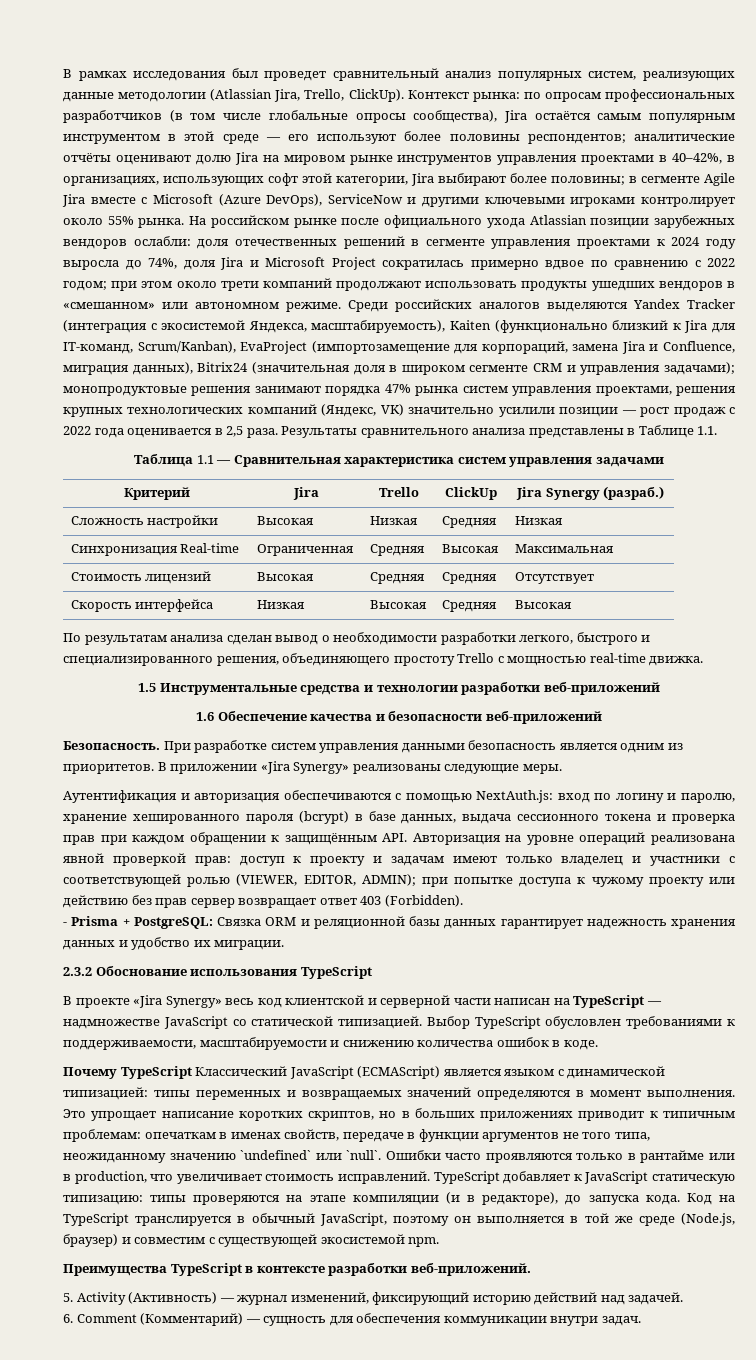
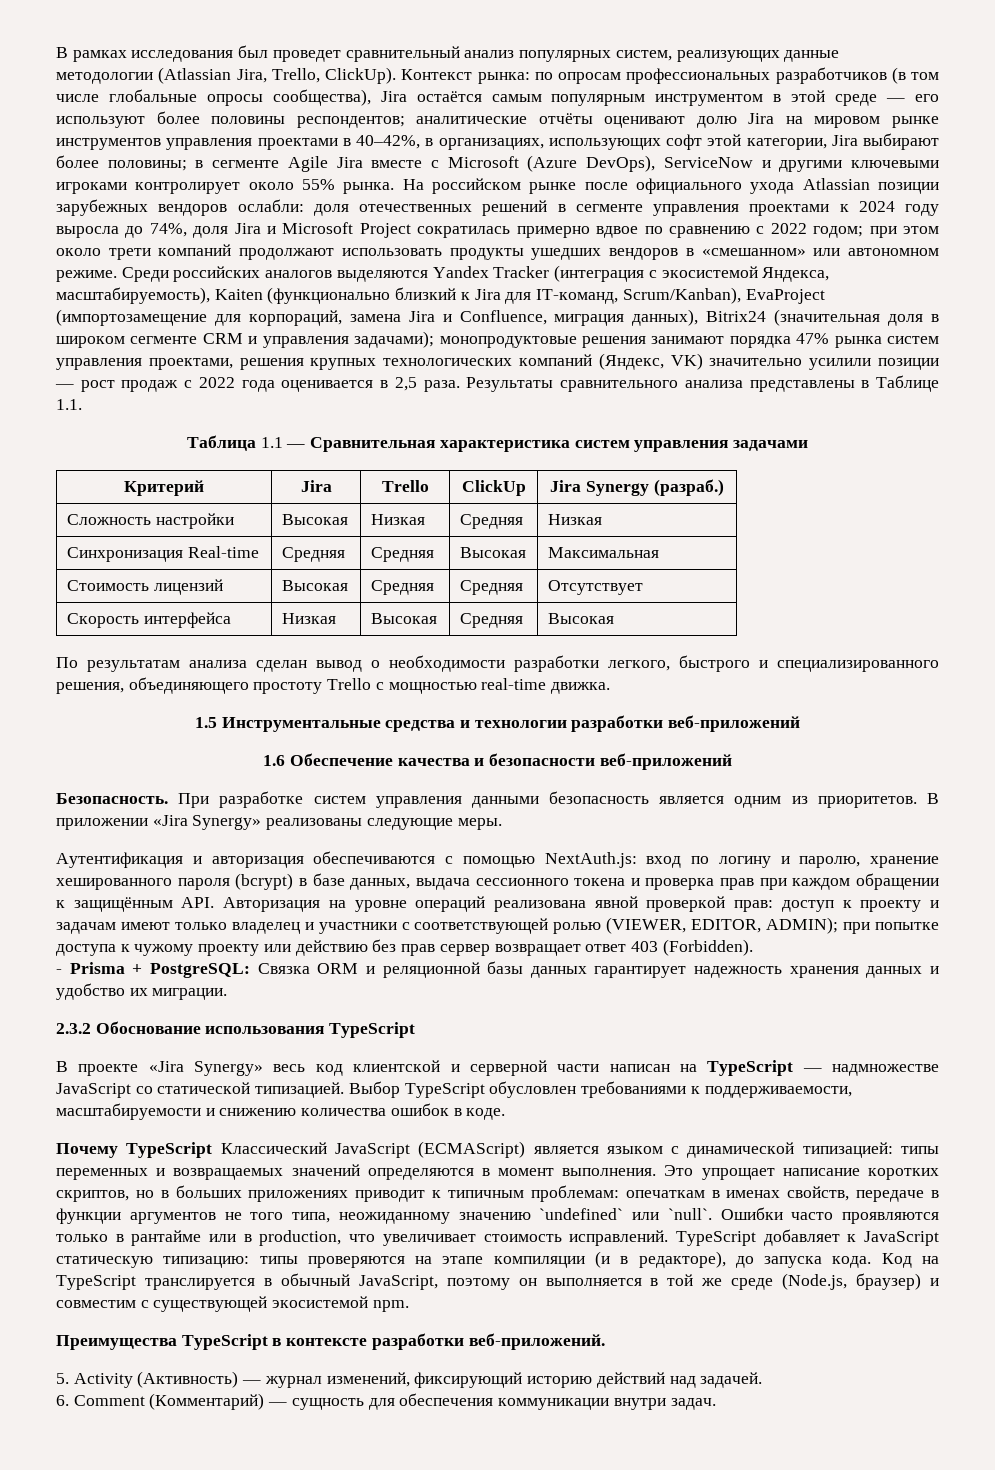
[256,544,354,556] Ограниченная -> [281,547,345,562] Средняя

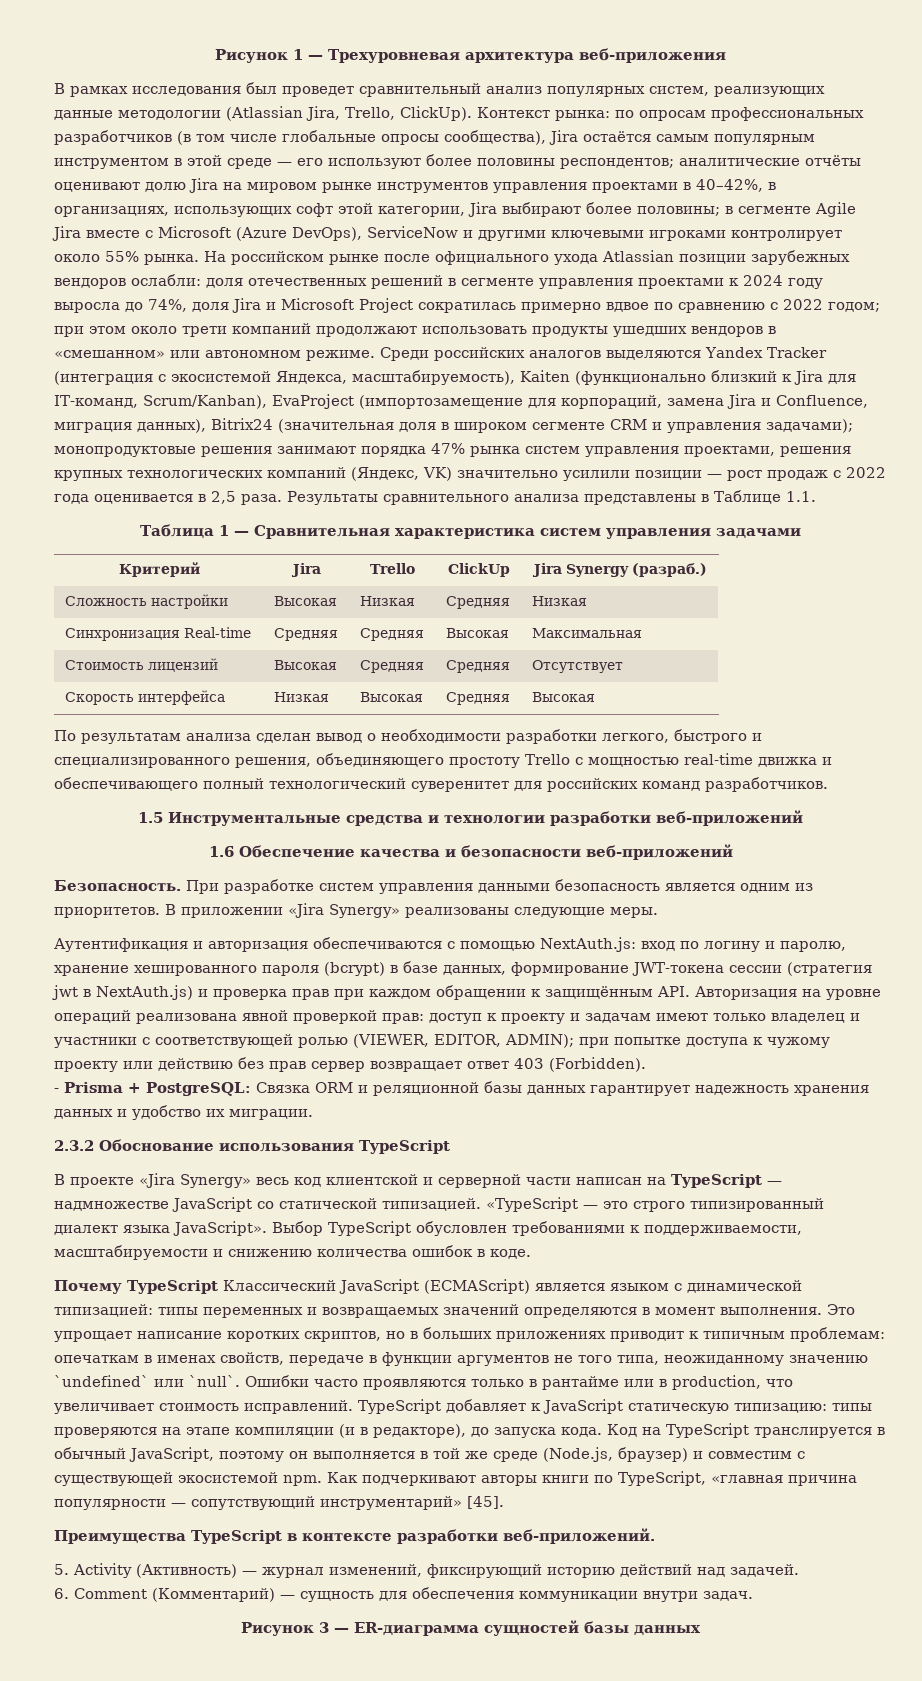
(56, 52) none -> [215,48,726,63] Рисунок 1 — Трехуровневая архитектура веб-приложения //
[260,437,283,448] 1.1 -> [219,525,229,536] 1
[551,682,611,694] движка. -> [758,757,832,767] [54,777,828,792] движка и обеспечивающего полный технологический суверенитет для российских команд разработчиков.
[415,878,626,890] выдача сессионного токена -> [511,962,872,976] [52,985,193,1000] формирование JWT-токена сессии (стратегия jwt в NextAuth.js)
(345, 1090) none -> [486,1197,824,1212] [54,1221,267,1236] «TypeScript — это строго типизированный диалект языка JavaScript».
(409, 1306) none -> [327,1471,857,1486] [54,1496,504,1510] Как подчеркивают авторы книги по TypeScript, «главная причина популярности — сопутствующий инструментарий» [45].
(716, 1404) none -> [241,1620,701,1636] // Рисунок 3 — ER-диаграмма сущностей базы данных

